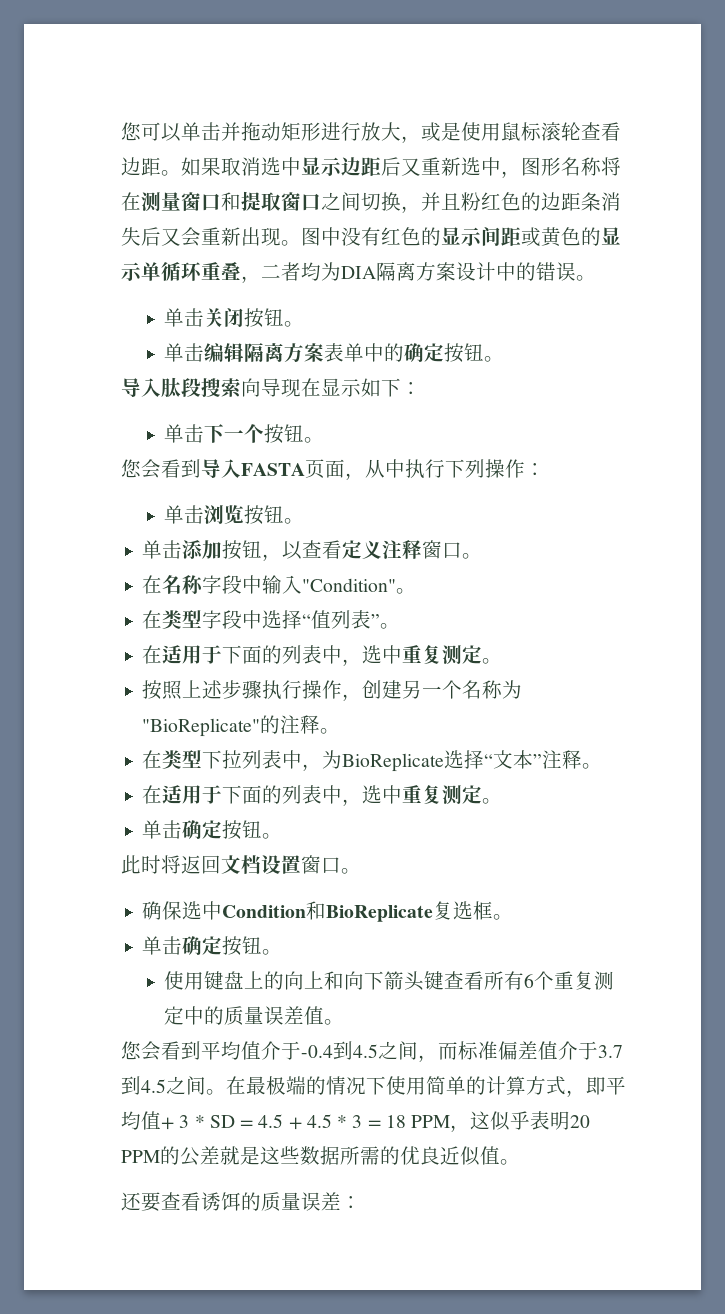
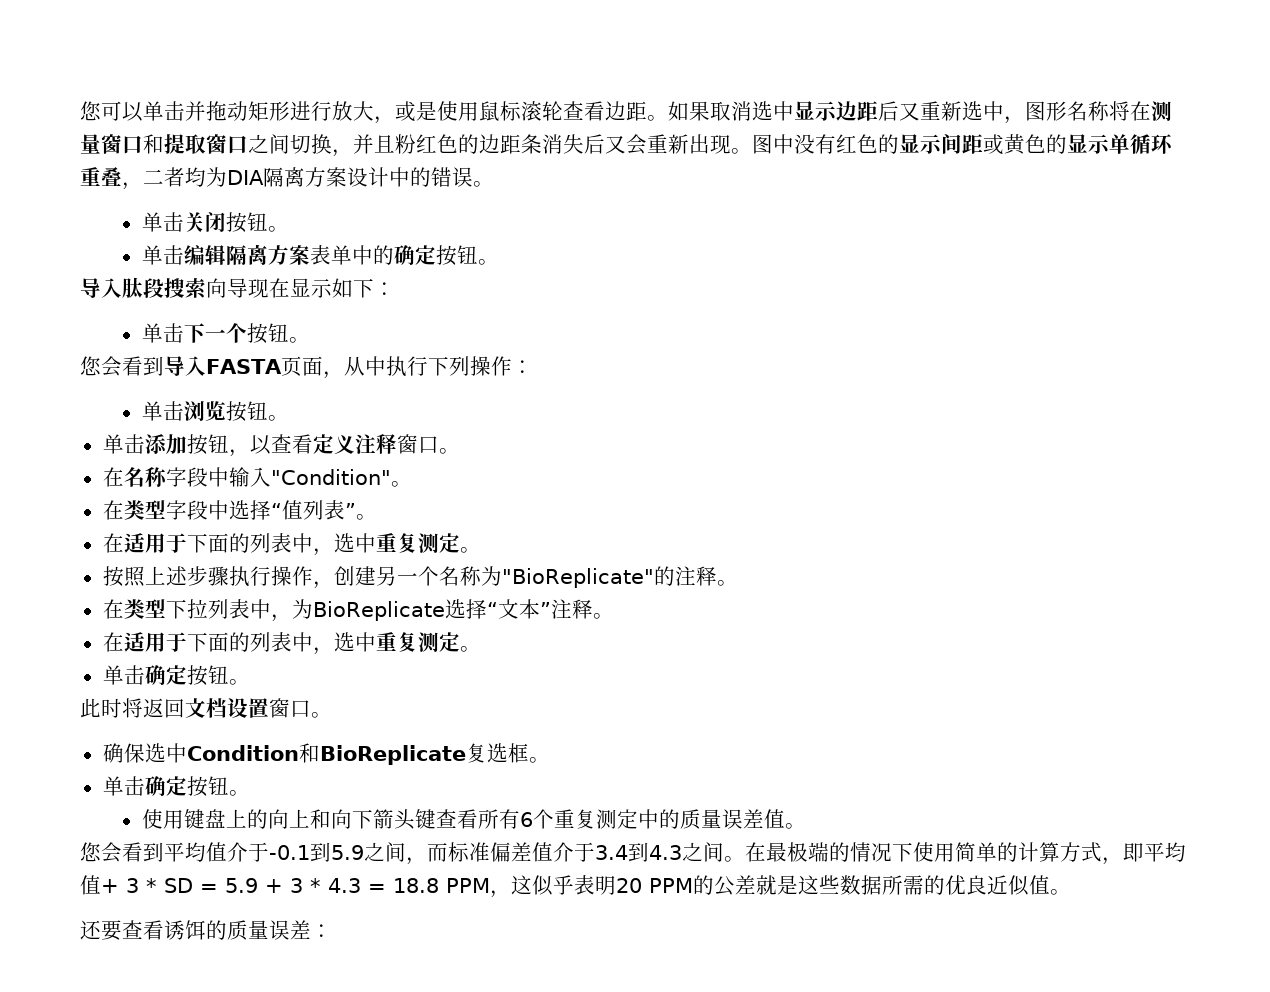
[301,1041,378,1060] -0.4到4.5 -> [269,842,364,862] -0.1到5.9
[598,1045,623,1058] [121,1076,166,1095] 3.7到4.5 -> [595,842,682,862] 3.4到4.3
[258,1114,406,1130] 4.5 + 4.5 * 3 = 18 -> [225,878,439,893] 5.9 + 3 * 4.3 = 18.8

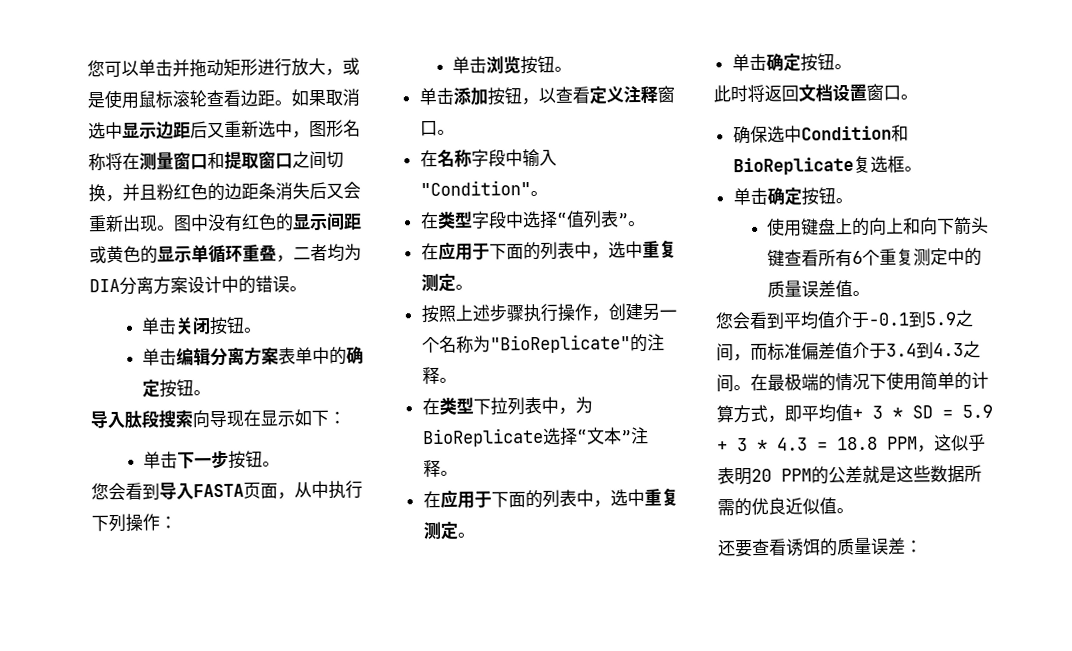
[263,167,284,187] 隔 -> [119,276,137,295] 分
[225,245,247,265] 隔 -> [210,347,229,367] 分
[225,323,247,343] 个 -> [211,450,230,469] 步
[123,533,145,553] 适 -> [437,241,456,261] 应
[123,632,145,652] 适 -> [439,489,458,509] 应

